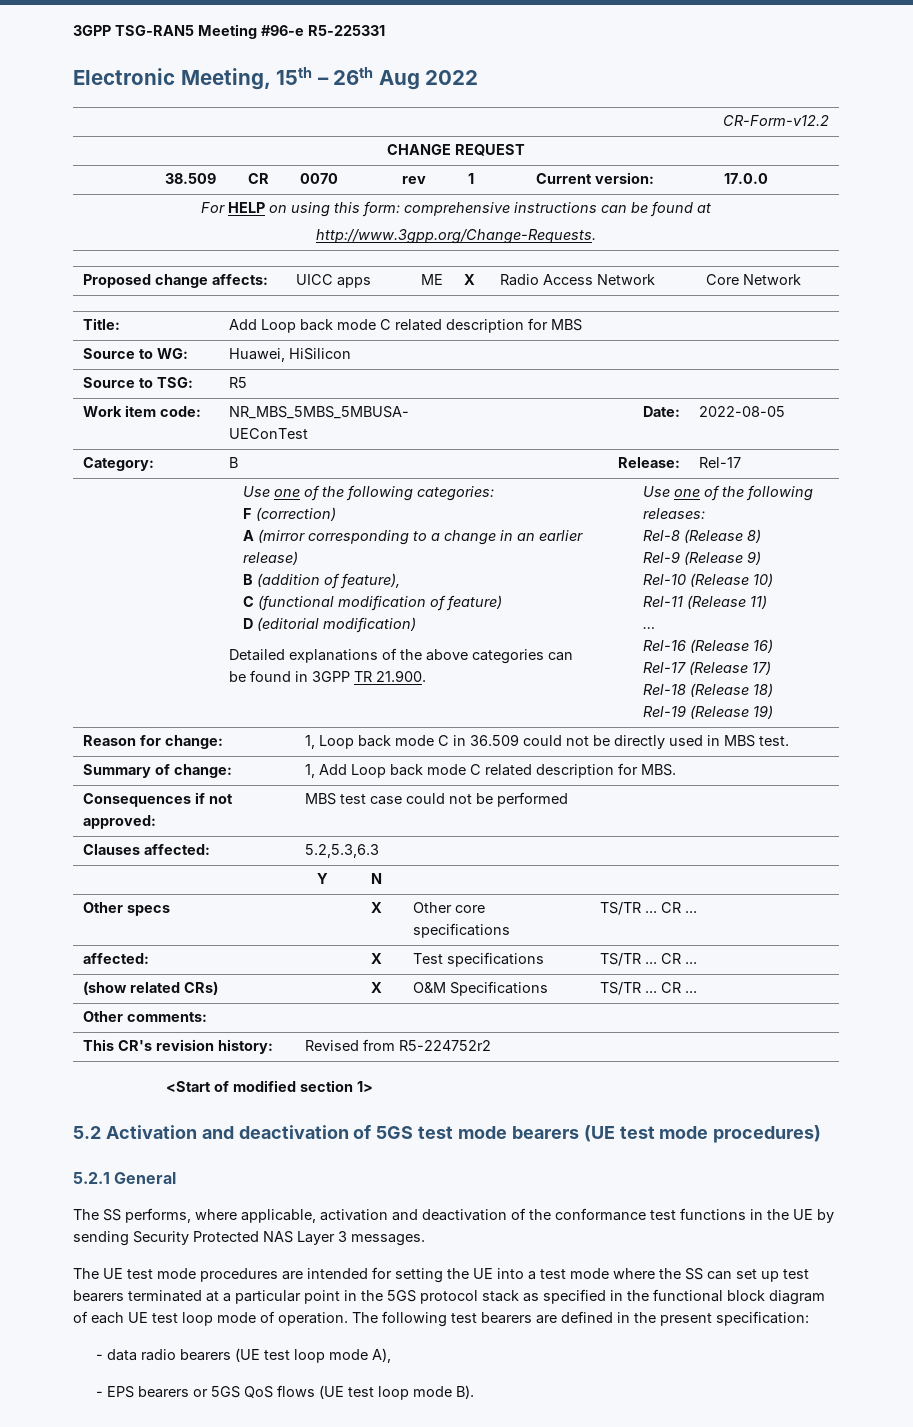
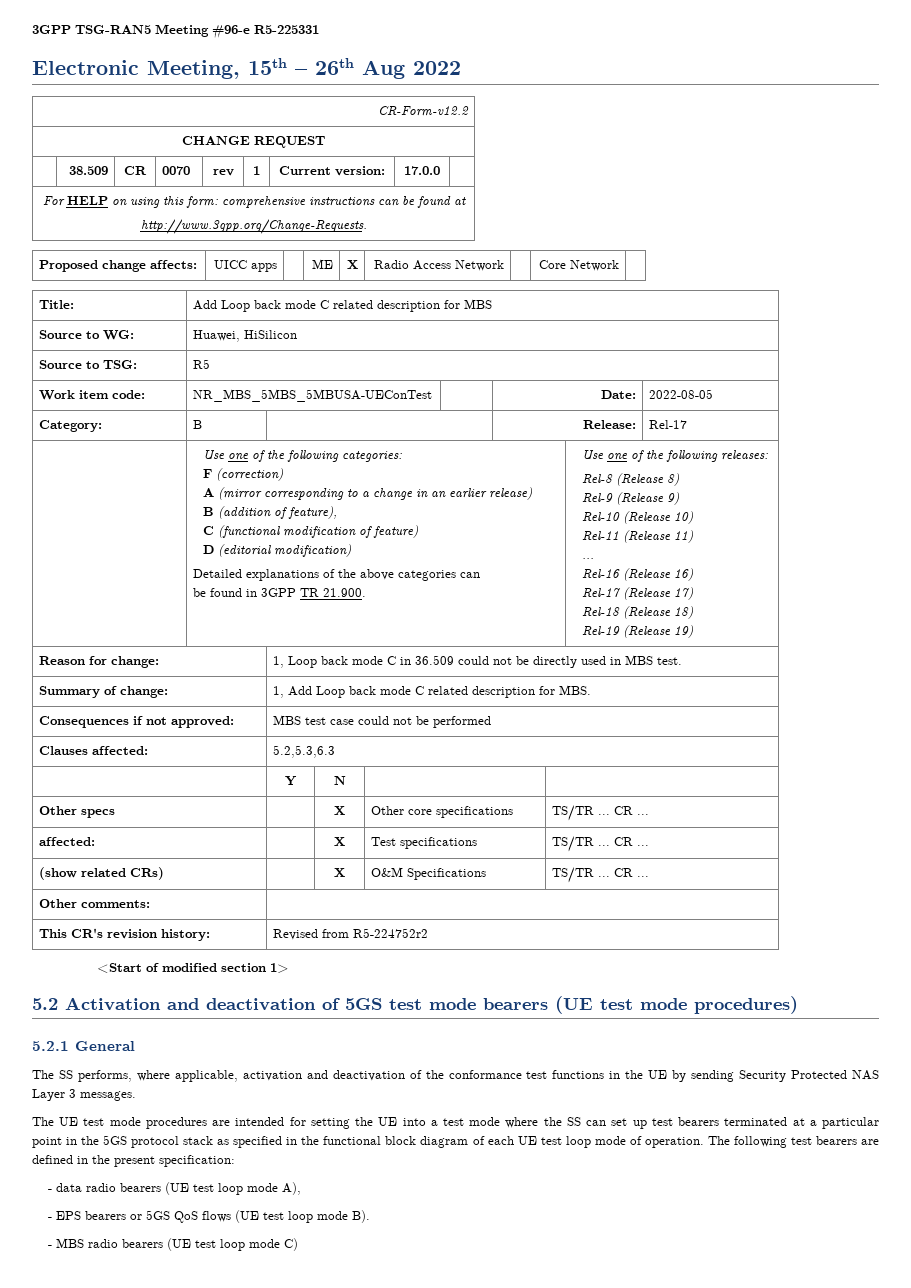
(475, 1392) none -> [48,1238,299,1251] // - MBS radio bearers (UE test loop mode C)

